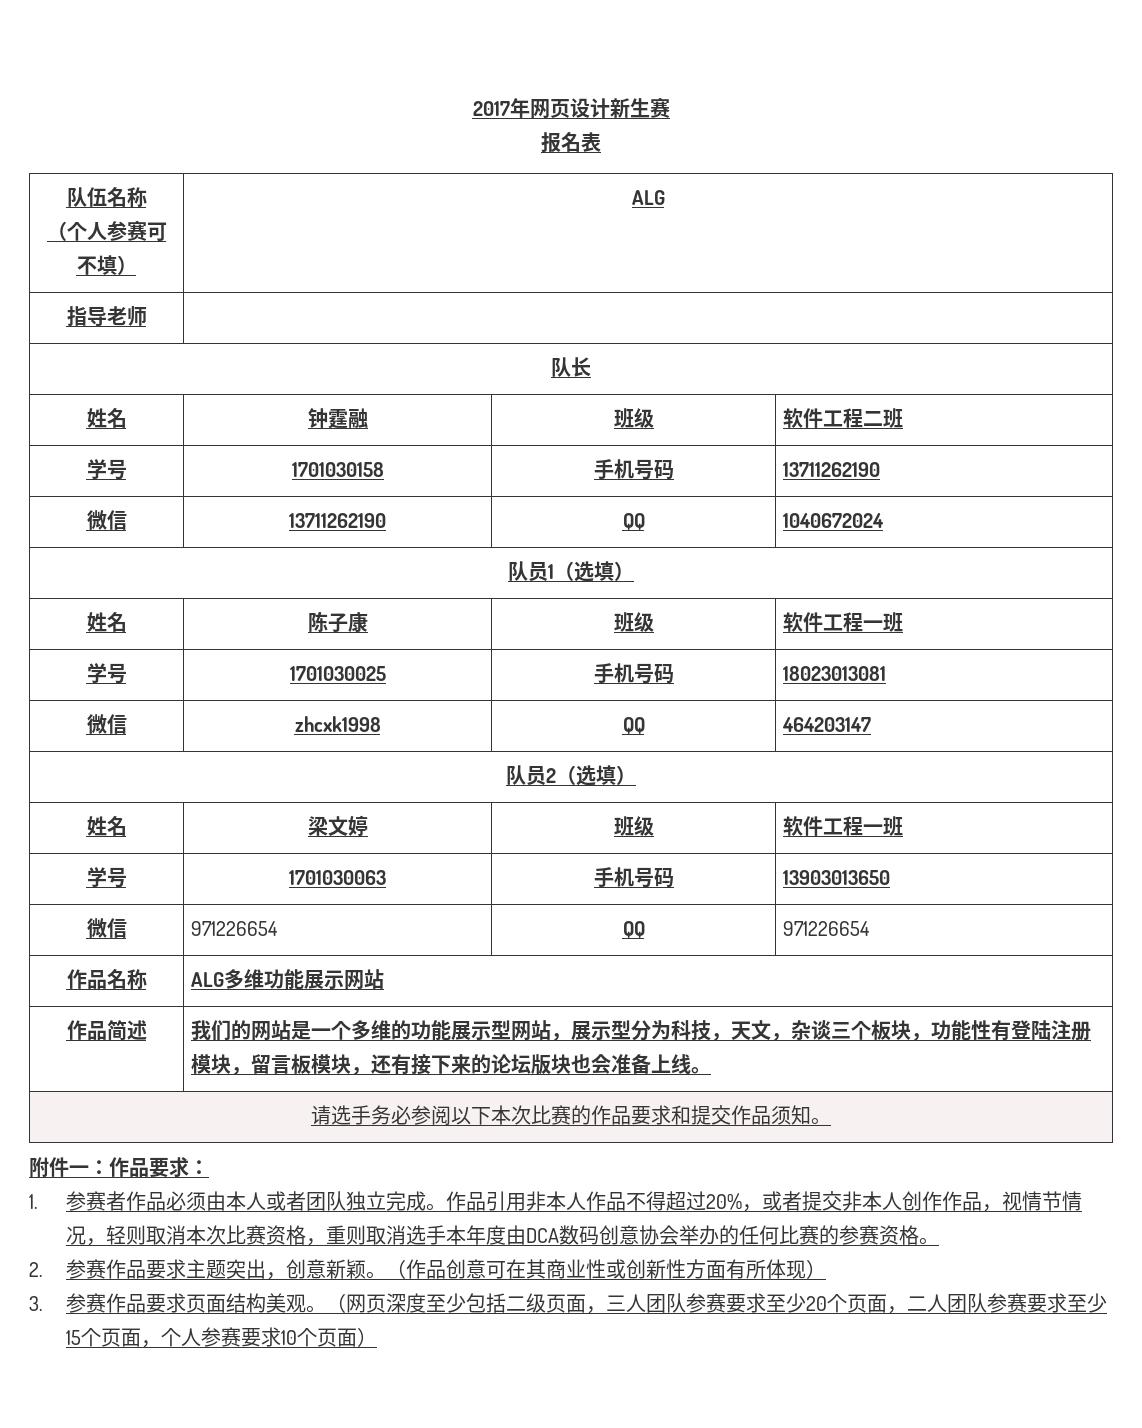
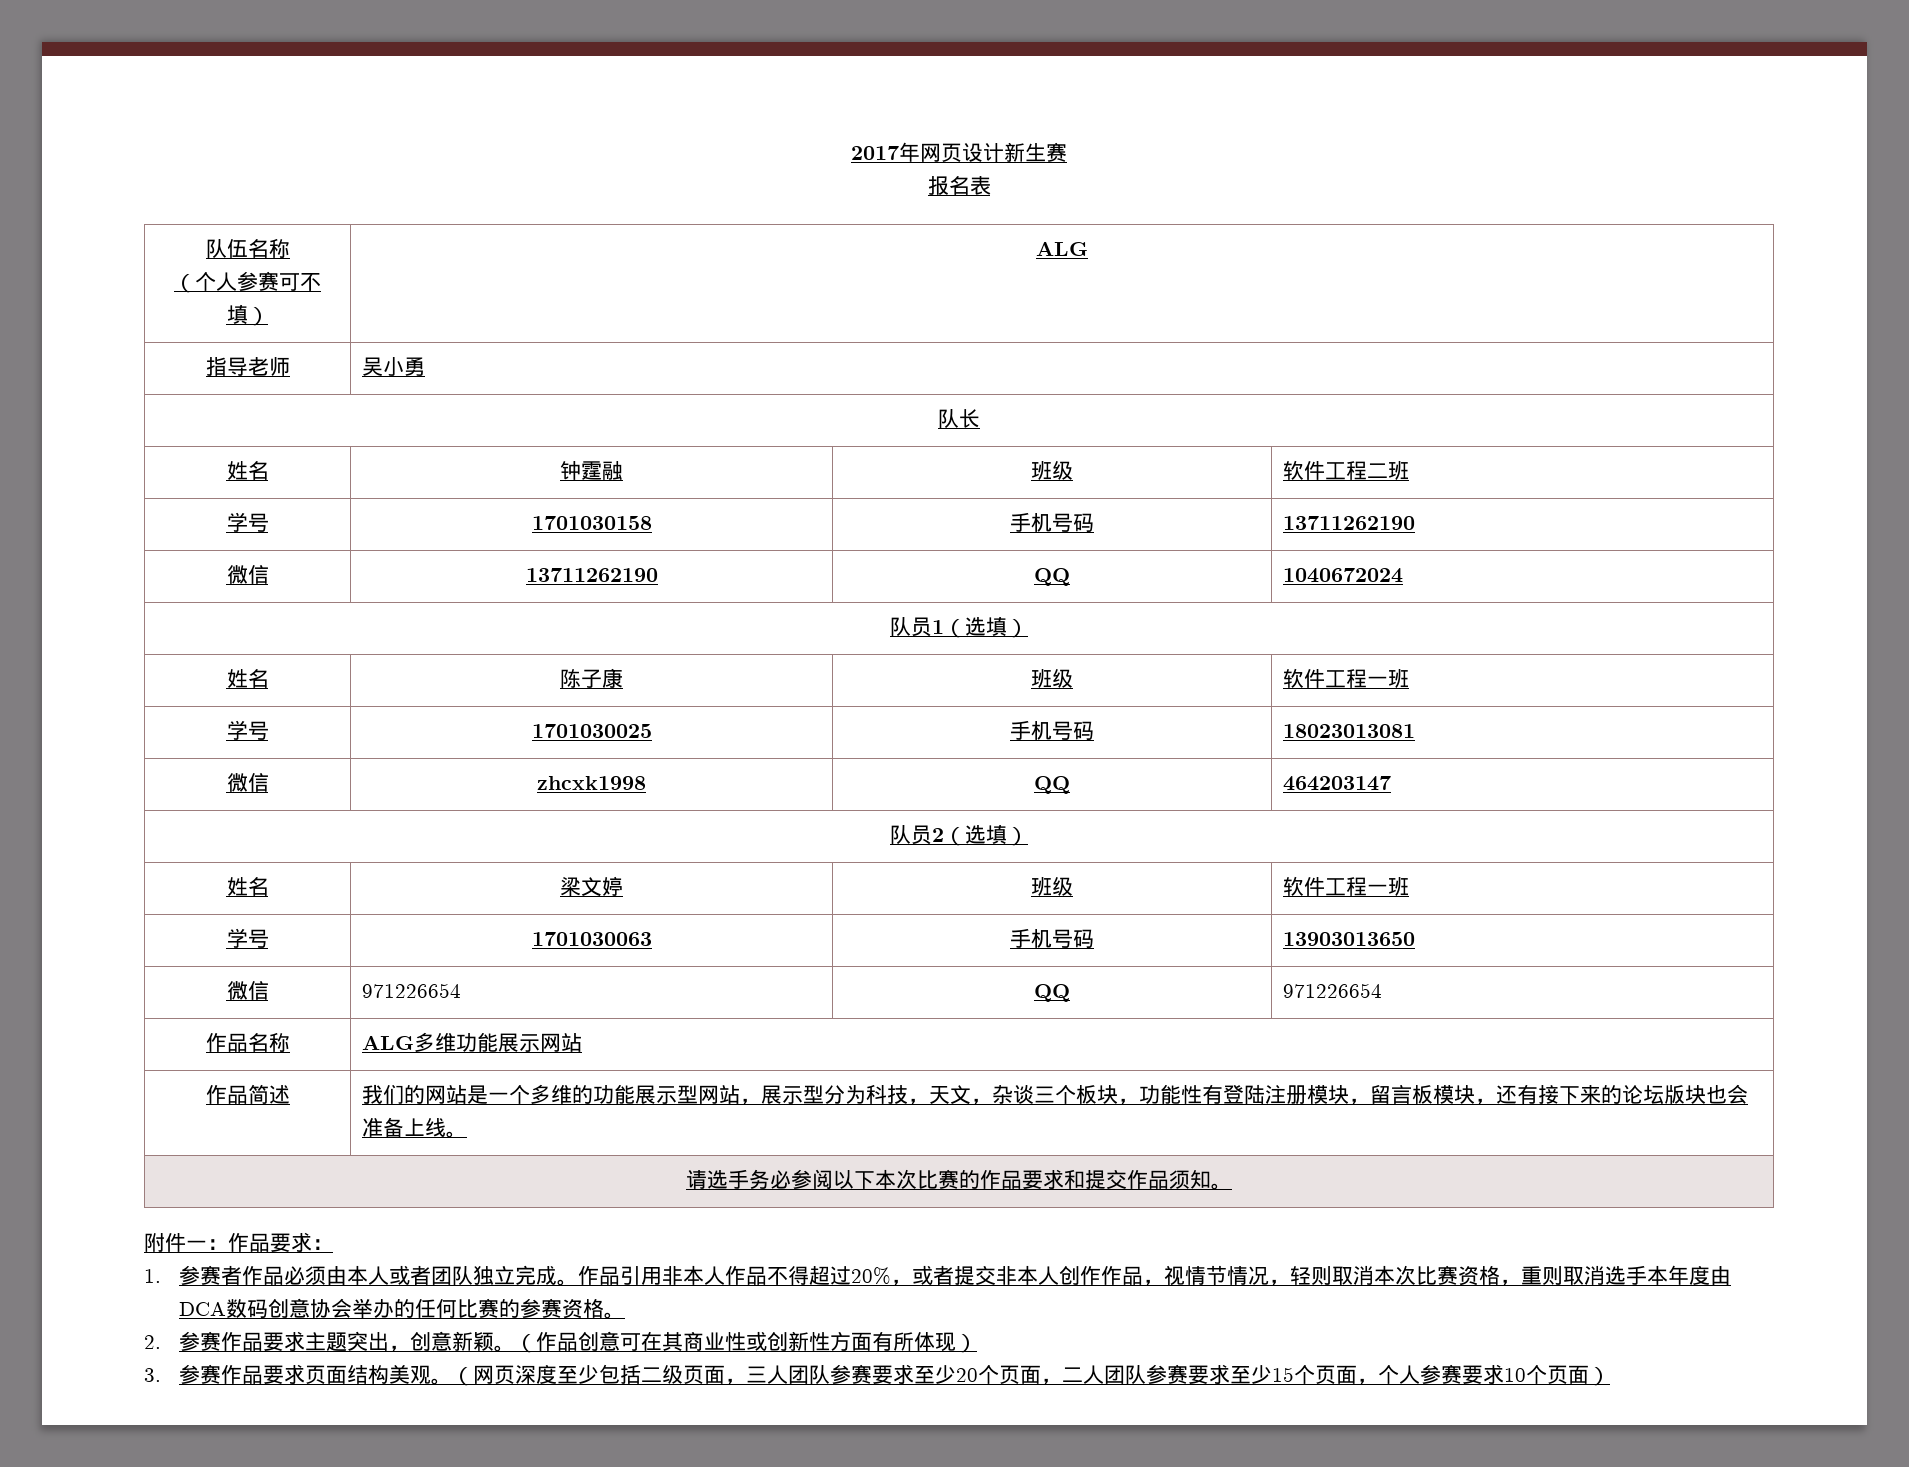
(147, 316) none -> [362,357,426,376] 吴小勇

